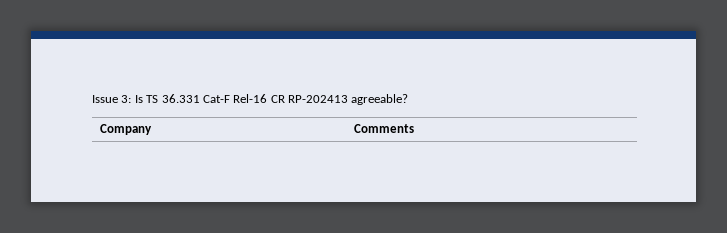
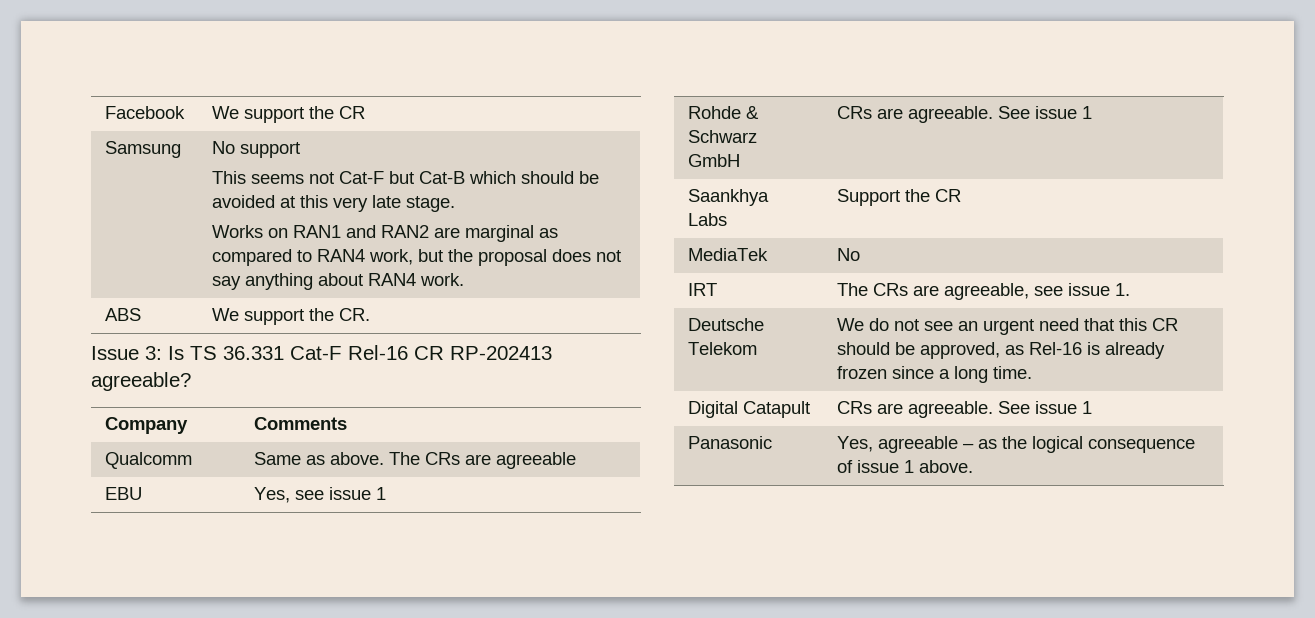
(92, 99) none -> [104,106,185,119] [211,106,365,123] [104,141,181,158] [211,141,300,158] [211,171,599,184] [211,195,455,212] [211,225,558,242] [211,249,621,266] [211,273,464,290] [104,308,141,321] [211,308,370,325] Facebook | We support the CR // Samsung | No support // This seems not Cat-F but Cat-B which should be avoided at this very late stage. // Works on RAN1 and RAN2 are marginal as compared to RAN4 work, but the proposal does not say anything about RAN4 work. // ABS | We support the CR. //
(414, 128) none -> [104,452,192,469] [253,452,576,469] [104,487,142,500] [253,487,386,503] [687,106,759,119] [687,130,757,143] [687,154,740,167] [836,106,1092,123] [687,189,769,206] [687,213,727,226] [836,189,961,206] [687,248,768,261] [836,248,860,261] [687,283,717,296] [836,283,1130,300] [687,318,764,331] [687,342,757,355] [836,318,1178,335] [836,342,1165,359] [836,366,1032,383] [687,401,810,418] [836,401,1092,418] [687,436,772,449] [836,436,1195,453] [836,460,973,473] // Qualcomm | Same as above. The CRs are agreeable // EBU | Yes, see issue 1 // Rohde & Schwarz GmbH | CRs are agreeable. See issue 1 // Saankhya Labs | Support the CR // MediaTek | No // IRT | The CRs are agreeable, see issue 1. // Deutsche Telekom | We do not see an urgent need that this CR should be approved, as Rel-16 is already frozen since a long time. // Digital Catapult | CRs are agreeable. See issue 1 // Panasonic | Yes, agreeable – as the logical consequence of issue 1 above.

